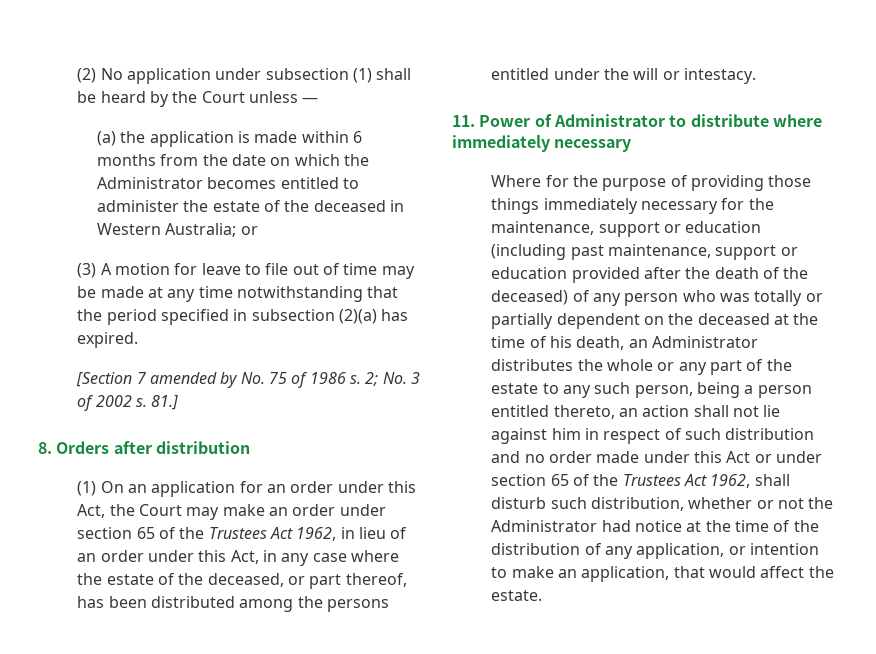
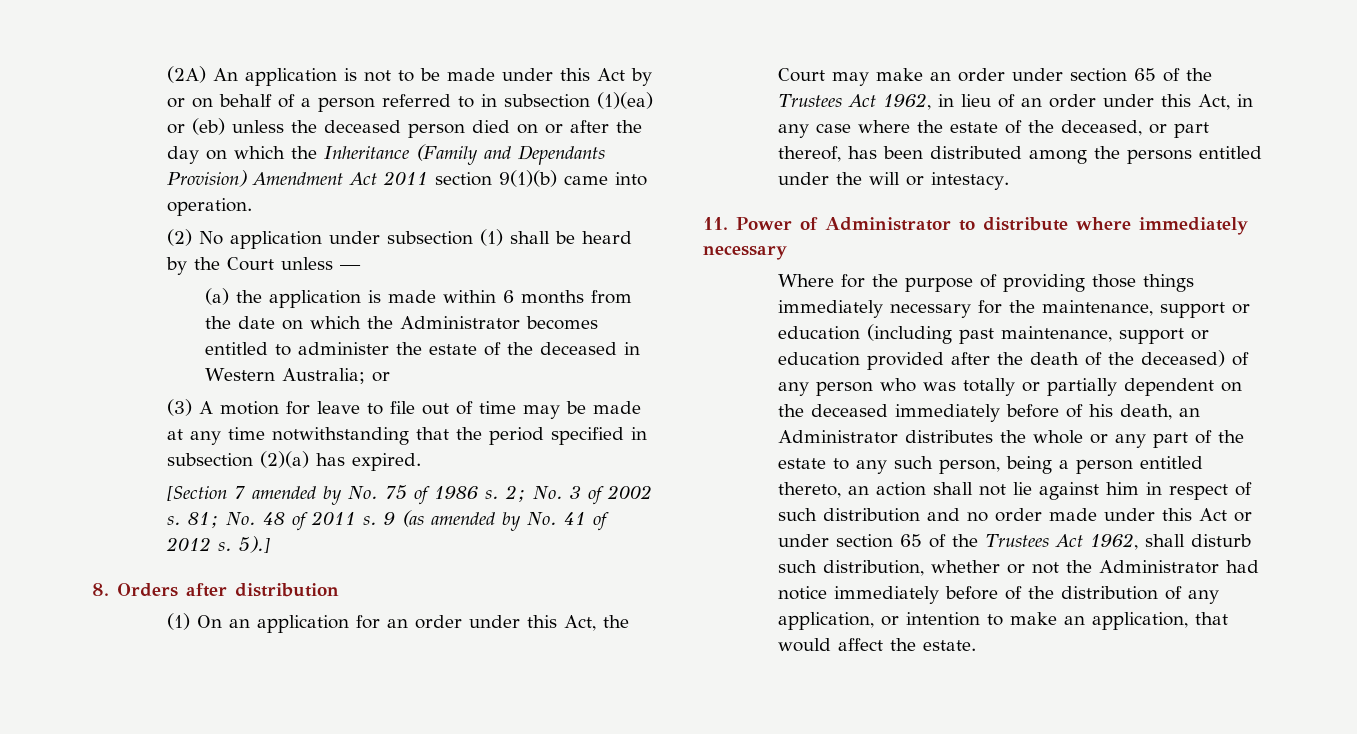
(77, 75) none -> [167,66,653,86] [167,92,654,112] [167,118,643,138] [167,144,606,165] [167,170,648,187] [167,198,253,216] (2A) An application is not to be made under this Act by or on behalf of a person referred to in subsection (1)(ea) or (eb) unless the deceased person died on or after the day on which the Inheritance (Family and Dependants Provision) Amendment Act 2011 section 9(1)(b) came into operation. //
[151,395,179,410] 81.] -> [188,510,610,531] [166,536,271,553] 81; No. 48 of 2011 s. 9 (as amended by No. 41 of 2012 s. 5).]
[774,313,819,325] [491,336,526,348] at the time -> [895,404,1060,422] immediately before
[686,520,770,532] at the time -> [834,586,999,604] immediately before

